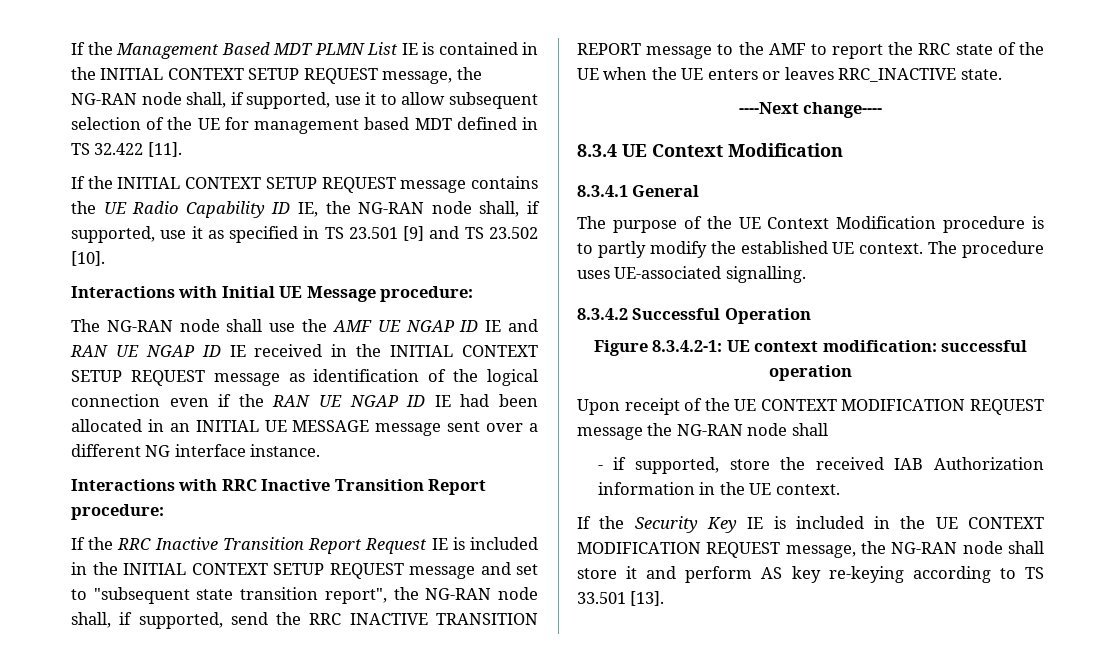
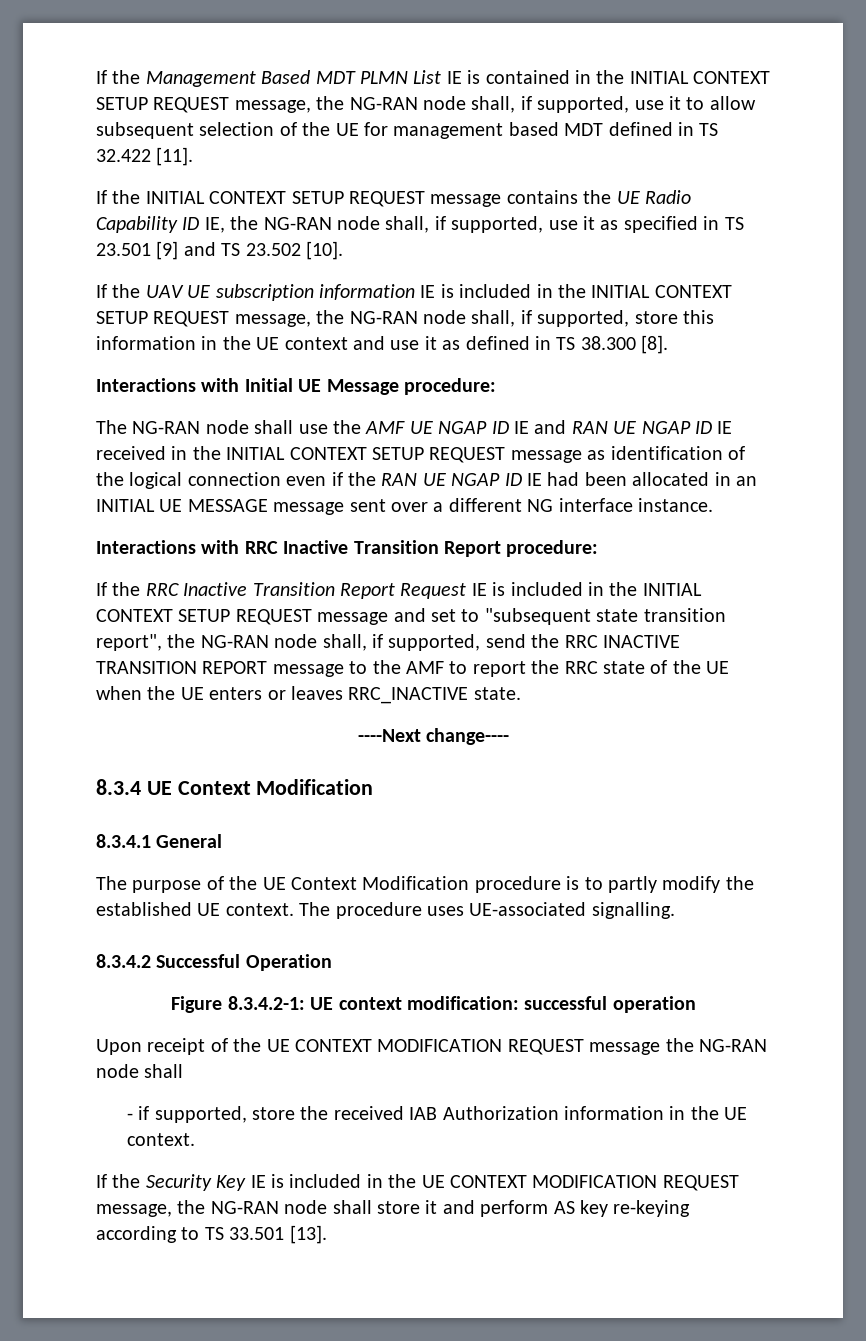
(105, 258) none -> [96,284,732,301] [96,310,714,327] [96,335,669,354] // If the UAV UE subscription information IE is included in the INITIAL CONTEXT SETUP REQUEST message, the NG-RAN node shall, if supported, store this information in the UE context and use it as defined in TS 38.300 [8].

